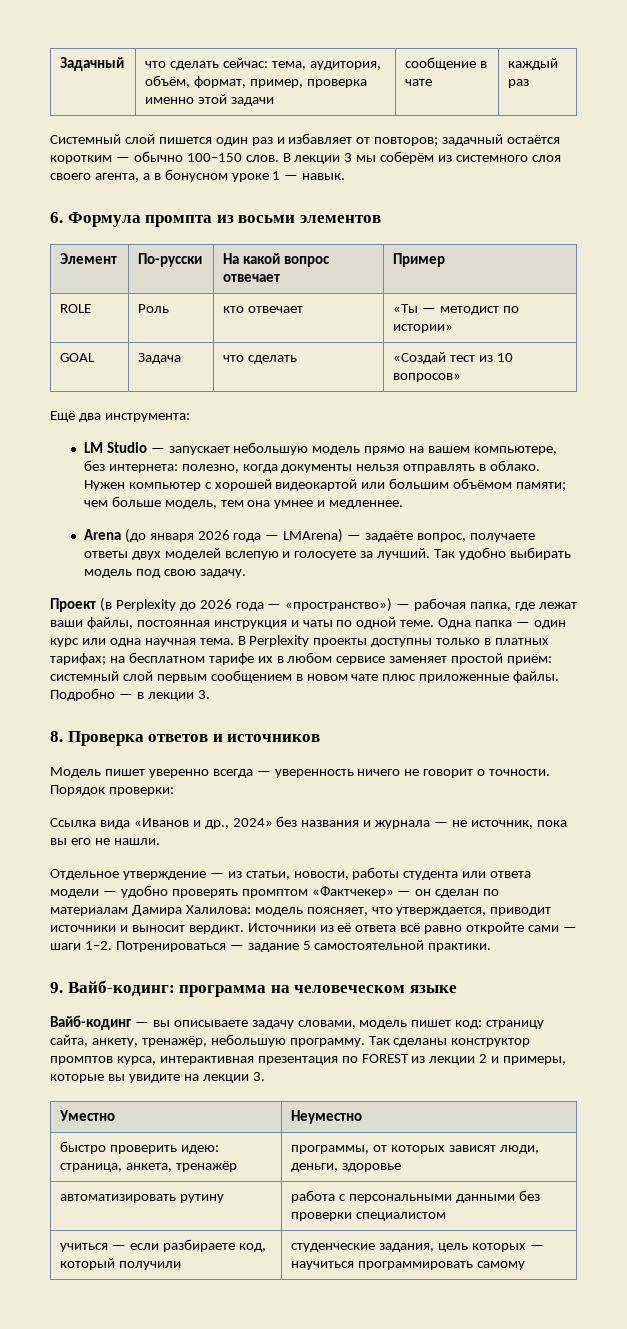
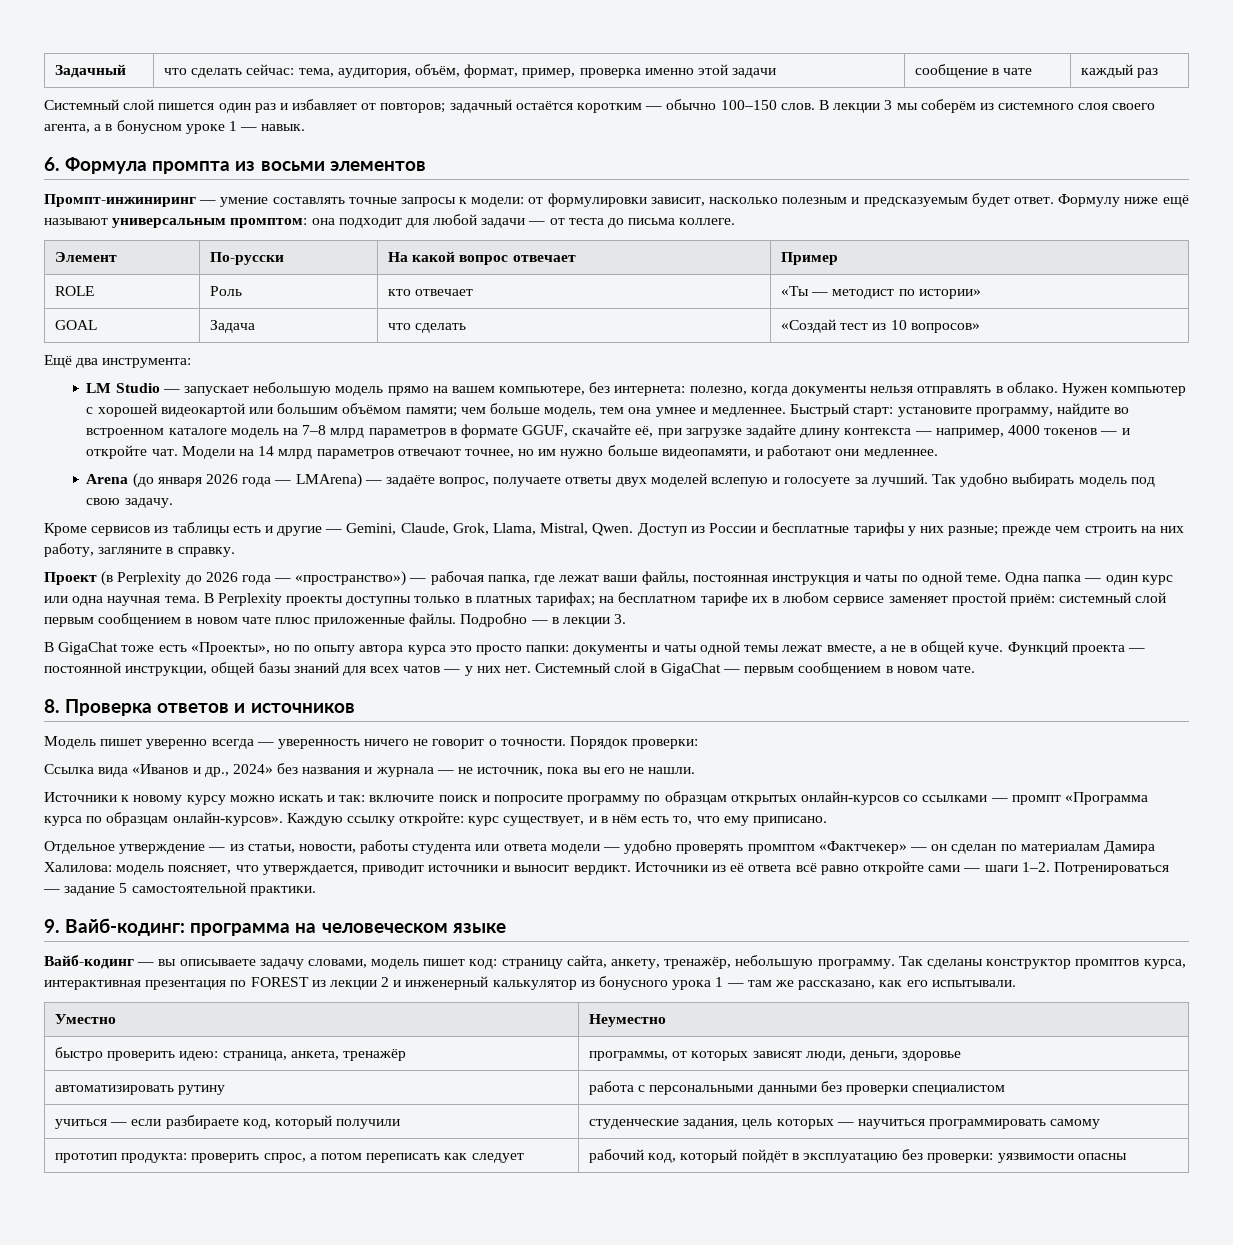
(381, 219) none -> [44,193,1189,207] [44,214,736,228] // Промпт-инжиниринг — умение составлять точные запросы к модели: от формулировки зависит, насколько полезным и предсказуемым будет ответ. Формулу ниже ещё называют универсальным промптом: она подходит для любой задачи — от теста до письма коллеге.
(404, 504) none -> [790,403,1130,417] [86,424,1130,438] [86,445,938,459] Быстрый старт: установите программу, найдите во встроенном каталоге модель на 7–8 млрд параметров в формате GGUF, скачайте её, при загрузке задайте длину контекста — например, 4000 токенов — и откройте чат. Модели на 14 млрд параметров отвечают точнее, но им нужно больше видеопамяти, и работают они медленнее.
(246, 573) none -> [44,522,1184,536] [44,543,235,557] // Кроме сервисов из таблицы есть и другие — Gemini, Claude, Grok, Llama, Mistral, Qwen. Доступ из России и бесплатные тарифы у них разные; прежде чем строить на них работу, загляните в справку.
(210, 694) none -> [44,641,1145,655] [44,662,975,676] // В GigaChat тоже есть «Проекты», но по опыту автора курса это просто папки: документы и чаты одной темы лежат вместе, а не в общей куче. Функций проекта — постоянной инструкции, общей базы знаний для всех чатов — у них нет. Системный слой в GigaChat — первым сообщением в новом чате.
(160, 841) none -> [44,791,1148,805] [44,812,827,826] // Источники к новому курсу можно искать и так: включите поиск и попросите программу по образцам открытых онлайн-курсов со ссылками — промпт «Программа курса по образцам онлайн-курсов». Каждую ссылку откройте: курс существует, и в нём есть то, что ему приписано.
[503,1056,567,1065] [50,1072,265,1083] примеры, которые вы увидите на лекции 3. -> [405,976,1016,990] инженерный калькулятор из бонусного урока 1 — там же рассказано, как его испытывали.
(525, 1265) none -> [55,1153,524,1163] [589,1149,1127,1163] // прототип продукта: проверить спрос, а потом переписать как следует | рабочий код, который пойдёт в эксплуатацию без проверки: уязвимости опасны

